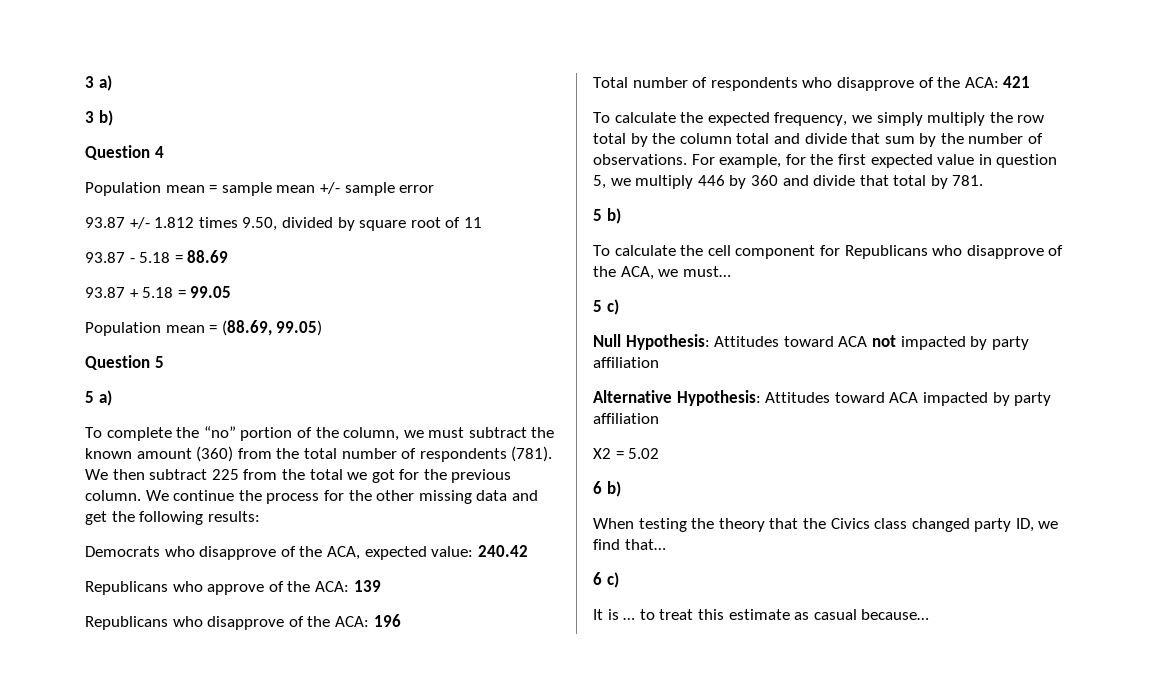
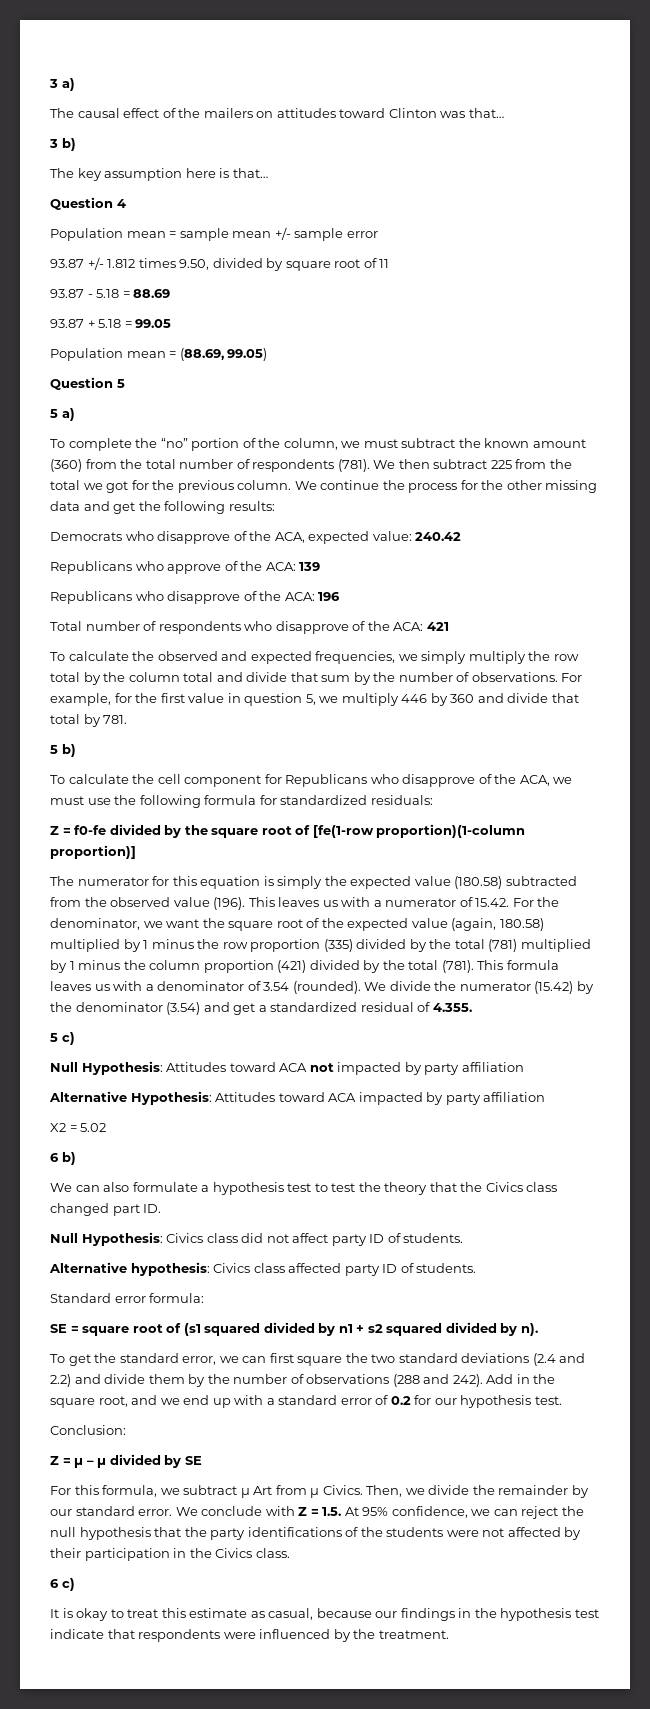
[85,110,113,126] 3 b) -> [50,108,504,118] [49,138,76,151] [50,168,268,181] The causal effect of the mailers on attitudes toward Clinton was that… // 3 b) // The key assumption here is that…
[707,112,848,126] expected frequency, -> [157,651,396,664] observed and expected frequencies,
[870,154,933,168] expected -> (185, 698) none
[682,266,731,277] must… -> [50,795,433,808] [50,824,526,838] [50,845,136,859] [50,876,577,889] [50,897,560,910] [50,918,544,931] [50,939,591,952] [50,960,559,973] [50,981,594,994] [50,1002,472,1015] must use the following formula for standardized residuals: // Z = f0-fe divided by the square root of [fe(1-row proportion)(1-column proportion)] // The numerator for this equation is simply the expected value (180.58) subtracted from the observed value (196). This leaves us with a numerator of 15.42. For the denominator, we want the square root of the expected value (again, 180.58) multiplied by 1 minus the row proportion (335) divided by the total (781) multiplied by 1 minus the column proportion (421) divided by the total (781). This formula leaves us with a denominator of 3.54 (rounded). We divide the numerator (15.42) by the denominator (3.54) and get a standardized residual of 4.355.
[593,518,687,532] When testing -> [50,1182,356,1195] We can also formulate a hypothesis test to test
[974,518,1059,532] [593,539,666,550] party ID, we find that… -> [112,1204,162,1216] [50,1232,464,1246] [49,1262,477,1276] [50,1293,205,1303] [50,1322,538,1336] [50,1353,586,1366] [50,1374,556,1387] [50,1395,562,1408] [50,1425,126,1435] [50,1454,202,1468] [50,1485,589,1498] [50,1506,584,1519] [50,1527,582,1540] [50,1548,290,1561] part ID. // Null Hypothesis: Civics class did not affect party ID of students. // Alternative hypothesis: Civics class affected party ID of students. // Standard error formula: // SE = square root of (s1 squared divided by n1 + s2 squared divided by n). // To get the standard error, we can first square the two standard deviations (2.4 and 2.2) and divide them by the number of observations (288 and 242). Add in the square root, and we end up with a standard error of 0.2 for our hypothesis test. // Conclusion: // Z = μ – μ divided by SE // For this formula, we subtract μ Art from μ Civics. Then, we divide the remainder by our standard error. We conclude with Z = 1.5. At 95% confidence, we can reject the null hypothesis that the party identifications of the students were not affected by their participation in the Civics class.
[623,618,636,620] … -> [76,1608,109,1621] okay
[813,609,930,620] casual because… -> [268,1608,599,1621] [50,1629,449,1642] casual, because our findings in the hypothesis test indicate that respondents were influenced by the treatment.

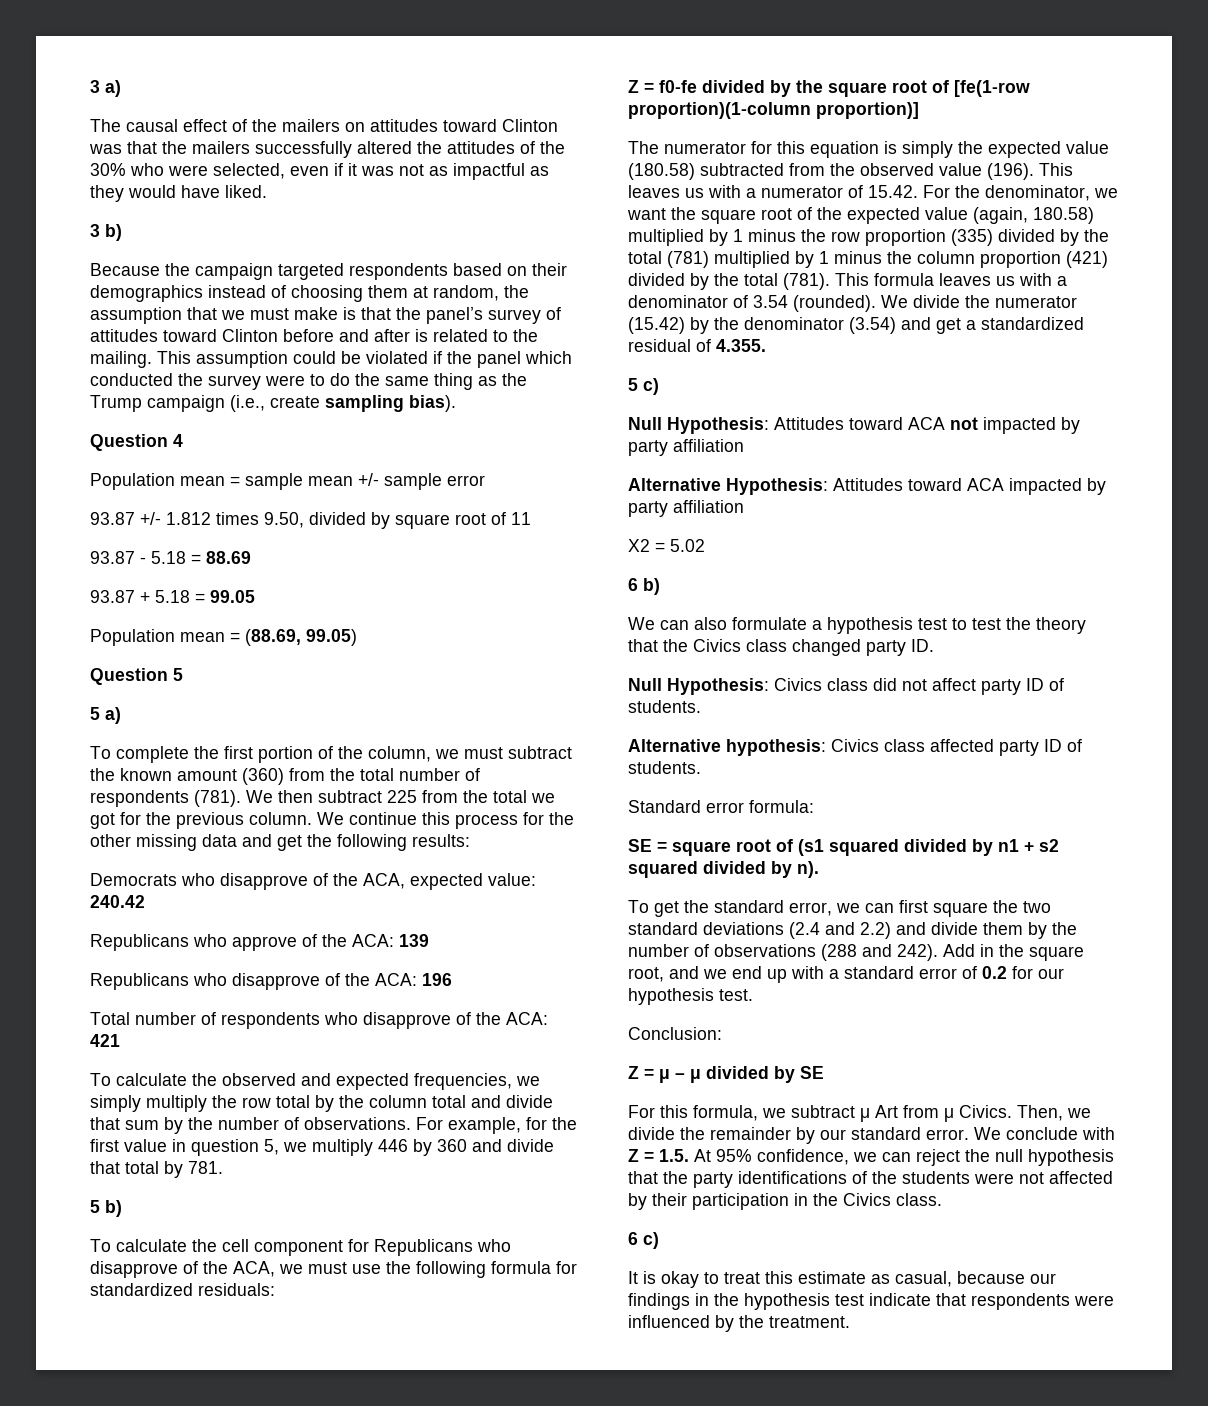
[468,108,504,118] [49,138,76,151] [50,168,268,181] that… // 3 b) // The key assumption here is that… -> [127,141,565,158] [90,163,549,180] [90,185,267,202] [90,224,122,241] [90,263,567,280] [90,285,529,302] [90,307,561,324] [90,329,538,342] [90,351,572,368] [90,373,527,390] [90,395,456,412] that the mailers successfully altered the attitudes of the 30% who were selected, even if it was not as impactful as they would have liked. // 3 b) // Because the campaign targeted respondents based on their demographics instead of choosing them at random, the assumption that we must make is that the panel’s survey of attitudes toward Clinton before and after is related to the mailing. This assumption could be violated if the panel which conducted the survey were to do the same thing as the Trump campaign (i.e., create sampling bias).
[160,438,188,448] “no” -> [224,746,253,759] first
[382,480,405,490] the -> [422,812,450,825] this
[112,1204,140,1216] part -> [866,640,906,656] party

